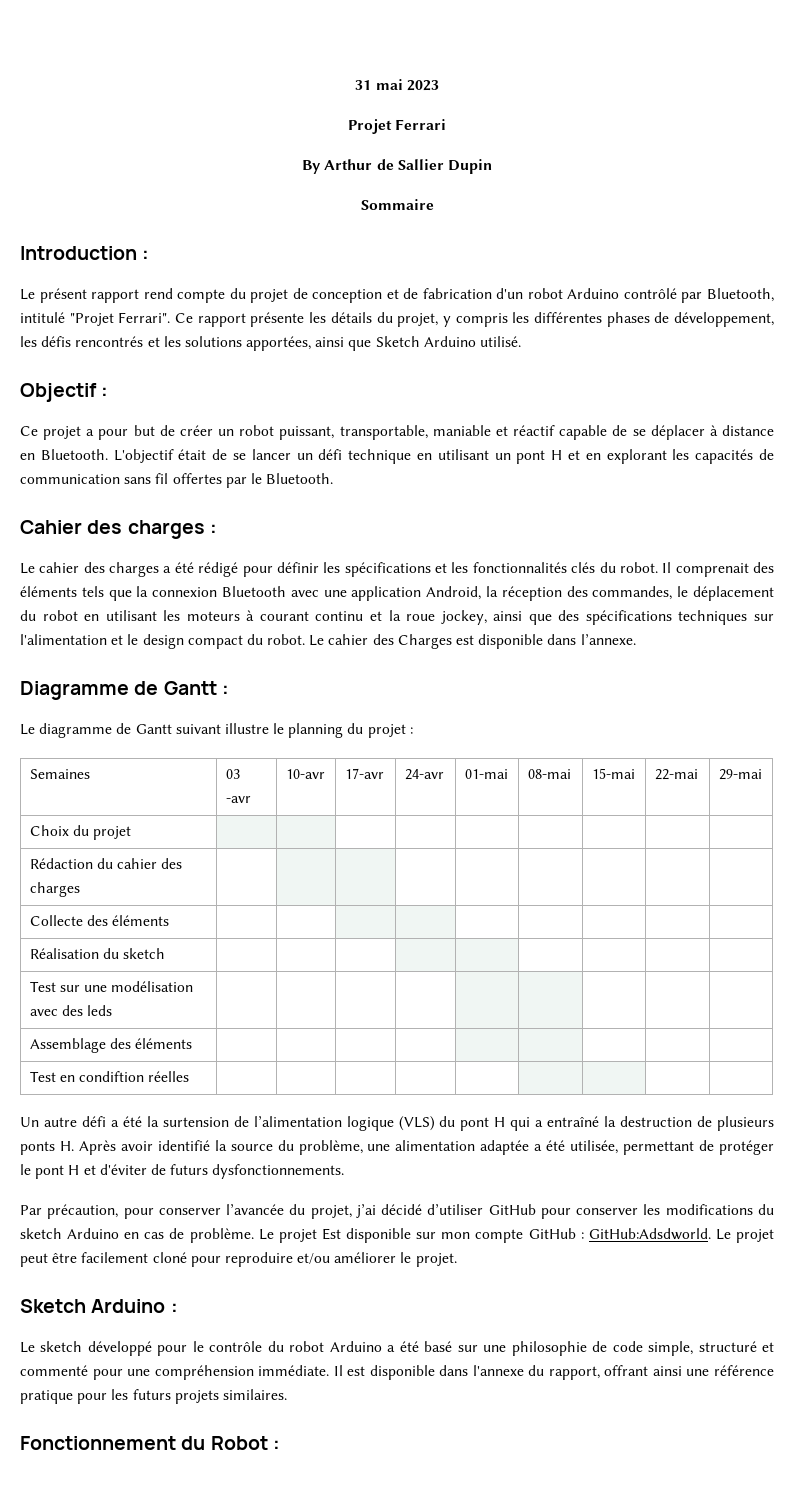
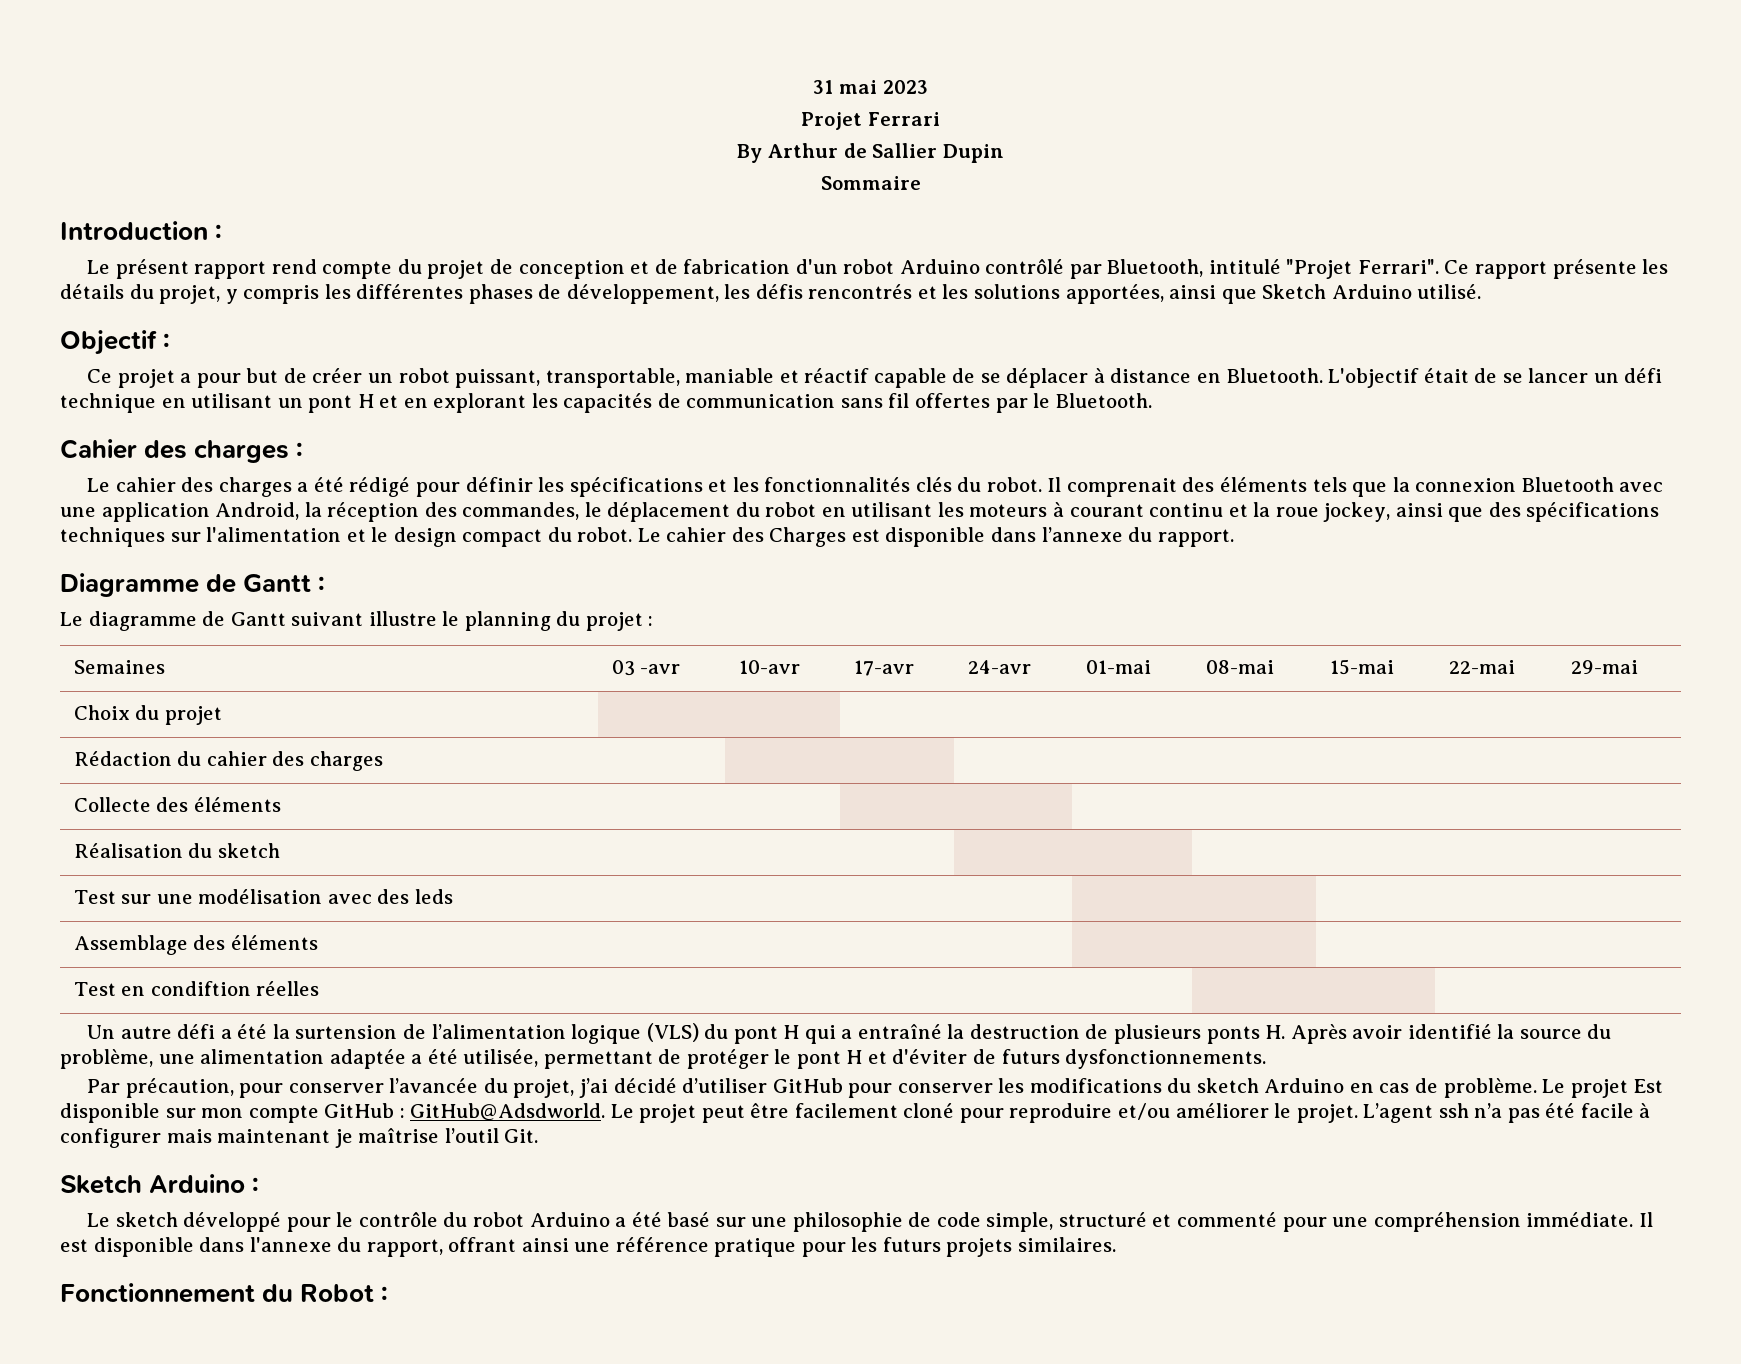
[580,634,636,645] l’annexe. -> [1041,527,1234,547] l’annexe du rapport.
[588,1228,711,1240] GitHub:Adsdworld. -> [410,1103,606,1121] GitHub@Adsdworld.
(457, 1260) none -> [1363,1103,1651,1123] [60,1128,539,1148] L’agent ssh n’a pas été facile à configurer mais maintenant je maîtrise l’outil Git.

